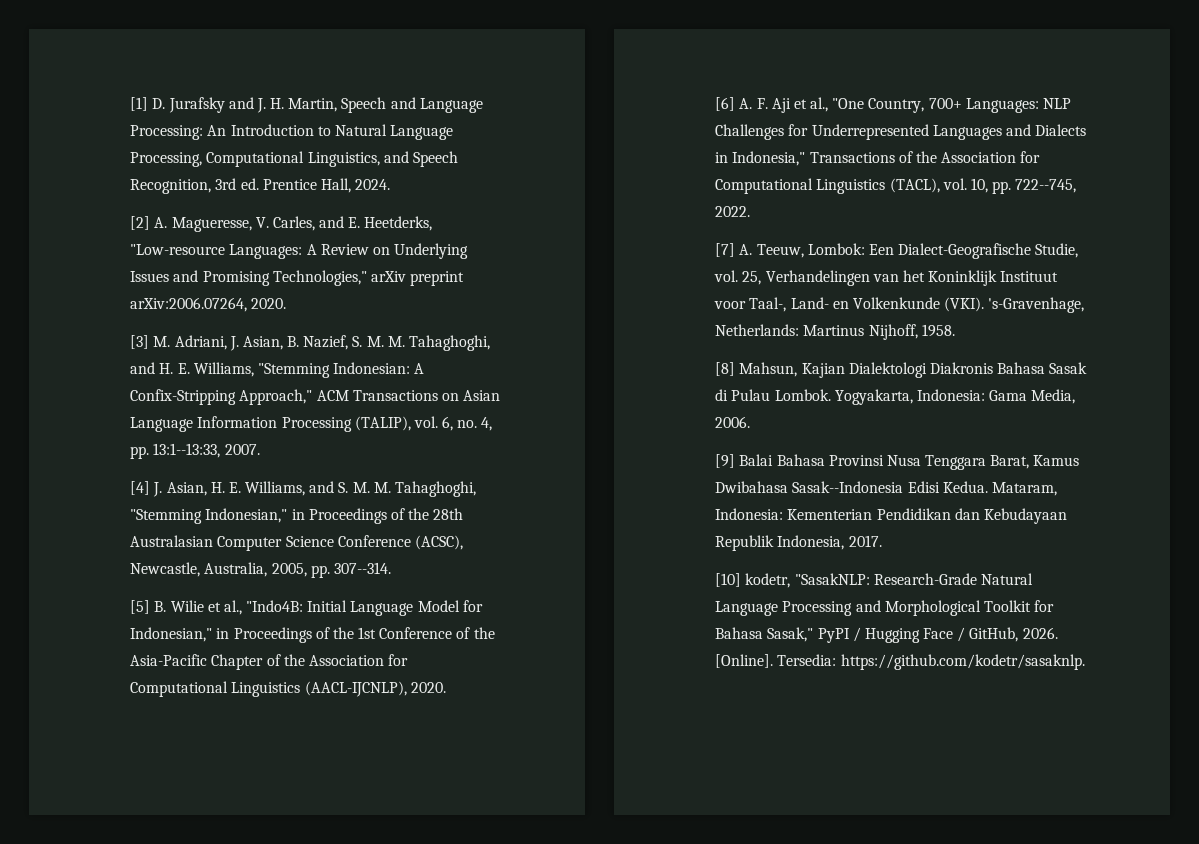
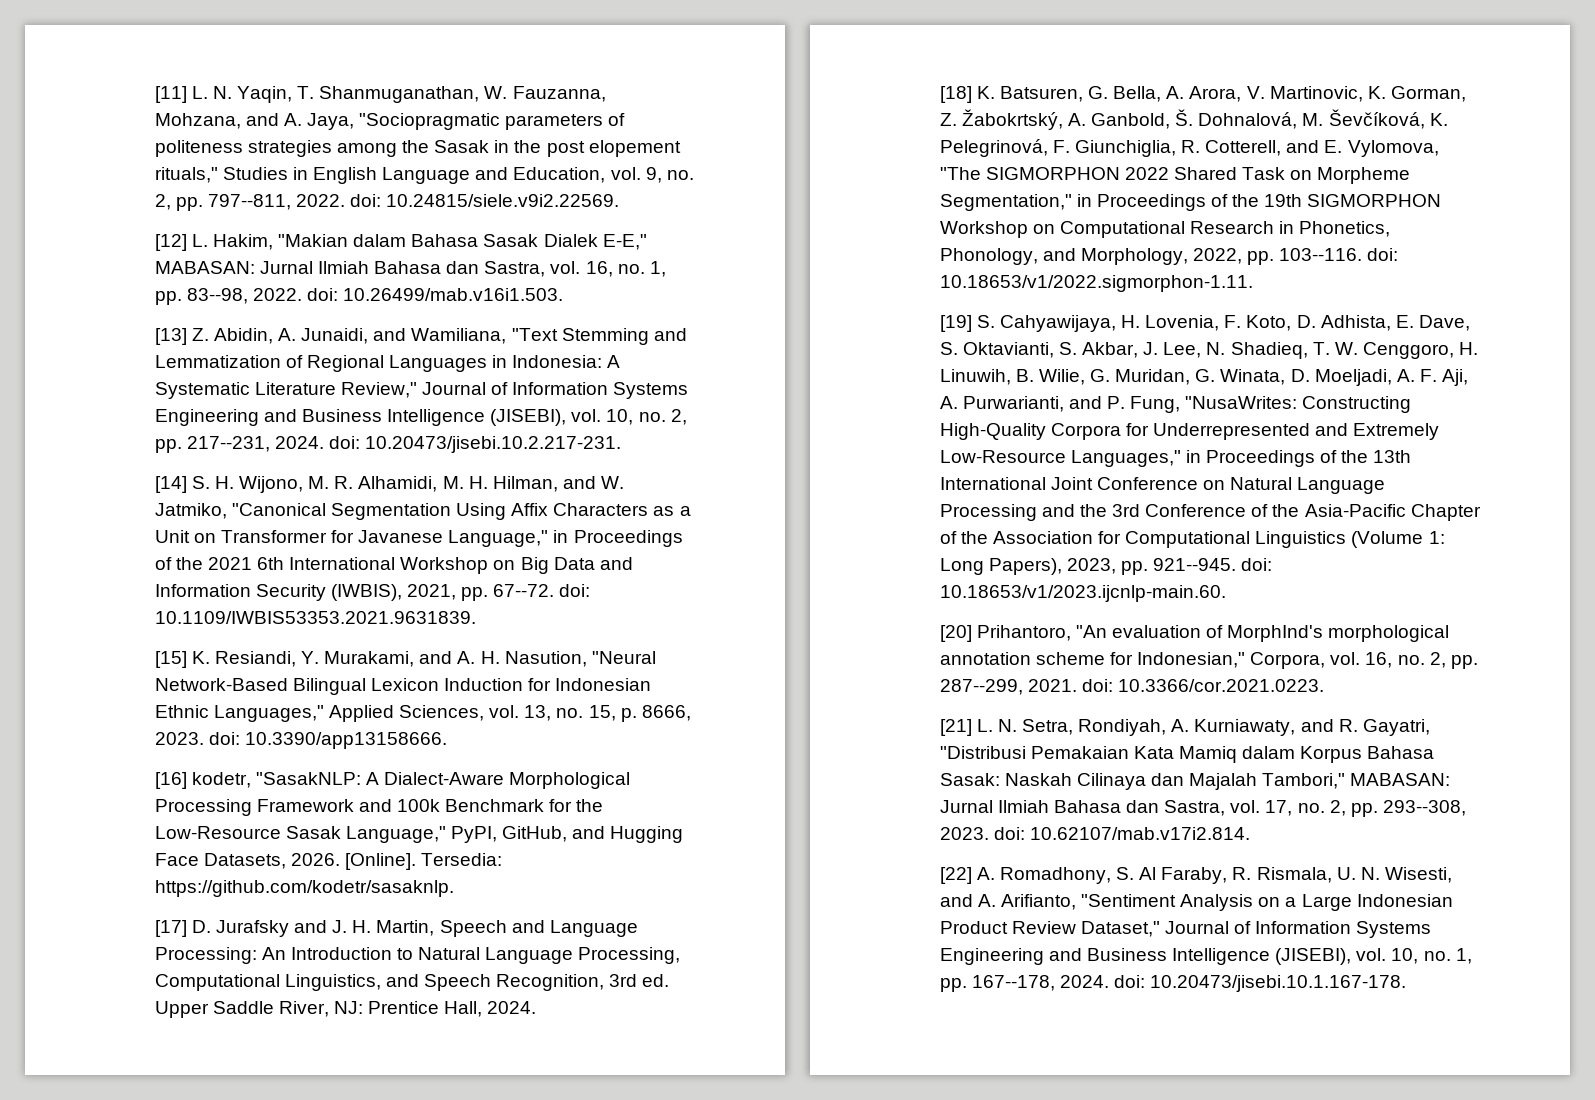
[130,97,149,111] [1] -> [154,86,606,103] [154,113,626,130] [154,140,681,157] [154,167,694,184] [154,194,620,211] [154,234,647,251] [154,261,666,277] [154,288,564,305] [154,328,687,345] [154,355,621,372] [154,382,689,399] [154,409,687,426] [154,436,622,453] [154,476,625,493] [154,503,691,520] [154,530,683,547] [154,557,633,574] [154,584,591,601] [154,611,476,624] [154,651,656,668] [154,678,652,695] [154,705,691,722] [154,732,447,749] [154,772,631,789] [154,799,604,816] [154,826,684,843] [154,853,503,870] [154,880,454,897] [154,920,187,937] [11] L. N. Yaqin, T. Shanmuganathan, W. Fauzanna, Mohzana, and A. Jaya, "Sociopragmatic parameters of politeness strategies among the Sasak in the post elopement rituals," Studies in English Language and Education, vol. 9, no. 2, pp. 797--811, 2022. doi: 10.24815/siele.v9i2.22569. // [12] L. Hakim, "Makian dalam Bahasa Sasak Dialek E-E," MABASAN: Jurnal Ilmiah Bahasa dan Sastra, vol. 16, no. 1, pp. 83--98, 2022. doi: 10.26499/mab.v16i1.503. // [13] Z. Abidin, A. Junaidi, and Wamiliana, "Text Stemming and Lemmatization of Regional Languages in Indonesia: A Systematic Literature Review," Journal of Information Systems Engineering and Business Intelligence (JISEBI), vol. 10, no. 2, pp. 217--231, 2024. doi: 10.20473/jisebi.10.2.217-231. // [14] S. H. Wijono, M. R. Alhamidi, M. H. Hilman, and W. Jatmiko, "Canonical Segmentation Using Affix Characters as a Unit on Transformer for Javanese Language," in Proceedings of the 2021 6th International Workshop on Big Data and Information Security (IWBIS), 2021, pp. 67--72. doi: 10.1109/IWBIS53353.2021.9631839. // [15] K. Resiandi, Y. Murakami, and A. H. Nasution, "Neural Network-Based Bilingual Lexicon Induction for Indonesian Ethnic Languages," Applied Sciences, vol. 13, no. 15, p. 8666, 2023. doi: 10.3390/app13158666. // [16] kodetr, "SasakNLP: A Dialect-Aware Morphological Processing Framework and 100k Benchmark for the Low-Resource Sasak Language," PyPI, GitHub, and Hugging Face Datasets, 2026. [Online]. Tersedia: https://github.com/kodetr/sasaknlp. // [17]
(259, 184) none -> [154,1001,363,1018] Upper Saddle River, NJ:
[130,216,433,232] [130,243,469,259] [130,270,465,286] [130,297,287,312] [130,335,490,351] [130,362,425,378] [130,389,501,405] [130,416,493,432] [130,443,260,459] [130,481,476,497] [130,508,464,524] [130,535,463,551] [130,562,391,578] [130,600,483,616] [130,627,377,643] [2] A. Magueresse, V. Carles, and E. Heetderks, "Low-resource Languages: A Review on Underlying Issues and Promising Technologies," arXiv preprint arXiv:2006.07264, 2020. // [3] M. Adriani, J. Asian, B. Nazief, S. M. M. Tahaghoghi, and H. E. Williams, "Stemming Indonesian: A Confix-Stripping Approach," ACM Transactions on Asian Language Information Processing (TALIP), vol. 6, no. 4, pp. 13:1--13:33, 2007. // [4] J. Asian, H. E. Williams, and S. M. M. Tahaghoghi, "Stemming Indonesian," in Proceedings of the 28th Australasian Computer Science Conference (ACSC), Newcastle, Australia, 2005, pp. 307--314. // [5] B. Wilie et al., "Indo4B: Initial Language Model for Indonesian," in Proceedings of the 1st -> [939,86,1466,103] [939,109,1448,130] [939,139,1439,157] [939,167,1411,184] [939,194,1442,211] [939,221,1391,238] [939,248,1399,265] [939,275,1253,292] [939,315,1470,332] [939,342,1479,359] [939,369,1469,386] [939,396,1412,413] [939,423,1440,440] [939,450,1412,467] [939,477,1386,494] [939,504,1140,521] [18] K. Batsuren, G. Bella, A. Arora, V. Martinovic, K. Gorman, Z. Žabokrtský, A. Ganbold, Š. Dohnalová, M. Ševčíková, K. Pelegrinová, F. Giunchiglia, R. Cotterell, and E. Vylomova, "The SIGMORPHON 2022 Shared Task on Morpheme Segmentation," in Proceedings of the 19th SIGMORPHON Workshop on Computational Research in Phonetics, Phonology, and Morphology, 2022, pp. 103--116. doi: 10.18653/v1/2022.sigmorphon-1.11. // [19] S. Cahyawijaya, H. Lovenia, F. Koto, D. Adhista, E. Dave, S. Oktavianti, S. Akbar, J. Lee, N. Shadieq, T. W. Cenggoro, H. Linuwih, B. Wilie, G. Muridan, G. Winata, D. Moeljadi, A. F. Aji, A. Purwarianti, and P. Fung, "NusaWrites: Constructing High-Quality Corpora for Underrepresented and Extremely Low-Resource Languages," in Proceedings of the 13th International Joint Conference on Natural Language Processing and the 3rd
[304,681,446,697] [715,97,1071,113] [715,124,1087,140] [715,151,1041,166] [715,178,1077,194] [715,206,751,217] [715,243,1079,259] [714,270,1059,286] [714,297,1085,313] [715,324,955,340] [715,362,1088,378] [715,389,1076,405] [715,416,751,428] [715,454,1080,470] [715,481,1057,496] [715,508,1067,524] [715,535,882,551] [715,573,1033,588] [715,600,1055,616] [715,627,1058,643] [715,654,1085,670] (AACL-IJCNLP), 2020. // [6] A. F. Aji et al., "One Country, 700+ Languages: NLP Challenges for Underrepresented Languages and Dialects in Indonesia," Transactions of the Association for Computational Linguistics (TACL), vol. 10, pp. 722--745, 2022. // [7] A. Teeuw, Lombok: Een Dialect-Geografische Studie, vol. 25, Verhandelingen van het Koninklijk Instituut voor Taal-, Land- en Volkenkunde (VKI). 's-Gravenhage, Netherlands: Martinus Nijhoff, 1958. // [8] Mahsun, Kajian Dialektologi Diakronis Bahasa Sasak di Pulau Lombok. Yogyakarta, Indonesia: Gama Media, 2006. // [9] Balai Bahasa Provinsi Nusa Tenggara Barat, Kamus Dwibahasa Sasak--Indonesia Edisi Kedua. Mataram, Indonesia: Kementerian Pendidikan dan Kebudayaan Republik Indonesia, 2017. // [10] kodetr, "SasakNLP: Research-Grade Natural Language Processing and Morphological Toolkit for Bahasa Sasak," PyPI / Hugging Face / GitHub, 2026. [Online]. Tersedia: https://github.com/kodetr/sasaknlp. -> [1351,531,1445,548] [939,558,1273,575] [939,585,1226,602] [939,625,1450,642] [939,652,1478,669] [939,679,1324,695] [939,719,1430,736] [939,746,1435,763] [939,773,1451,790] [939,800,1466,817] [939,827,1250,840] [939,867,1452,884] [939,894,1453,911] [939,921,1432,938] [939,948,1472,965] [939,975,1407,992] (Volume 1: Long Papers), 2023, pp. 921--945. doi: 10.18653/v1/2023.ijcnlp-main.60. // [20] Prihantoro, "An evaluation of MorphInd's morphological annotation scheme for Indonesian," Corpora, vol. 16, no. 2, pp. 287--299, 2021. doi: 10.3366/cor.2021.0223. // [21] L. N. Setra, Rondiyah, A. Kurniawaty, and R. Gayatri, "Distribusi Pemakaian Kata Mamiq dalam Korpus Bahasa Sasak: Naskah Cilinaya dan Majalah Tambori," MABASAN: Jurnal Ilmiah Bahasa dan Sastra, vol. 17, no. 2, pp. 293--308, 2023. doi: 10.62107/mab.v17i2.814. // [22] A. Romadhony, S. Al Faraby, R. Rismala, U. N. Wisesti, and A. Arifianto, "Sentiment Analysis on a Large Indonesian Product Review Dataset," Journal of Information Systems Engineering and Business Intelligence (JISEBI), vol. 10, no. 1, pp. 167--178, 2024. doi: 10.20473/jisebi.10.1.167-178.

